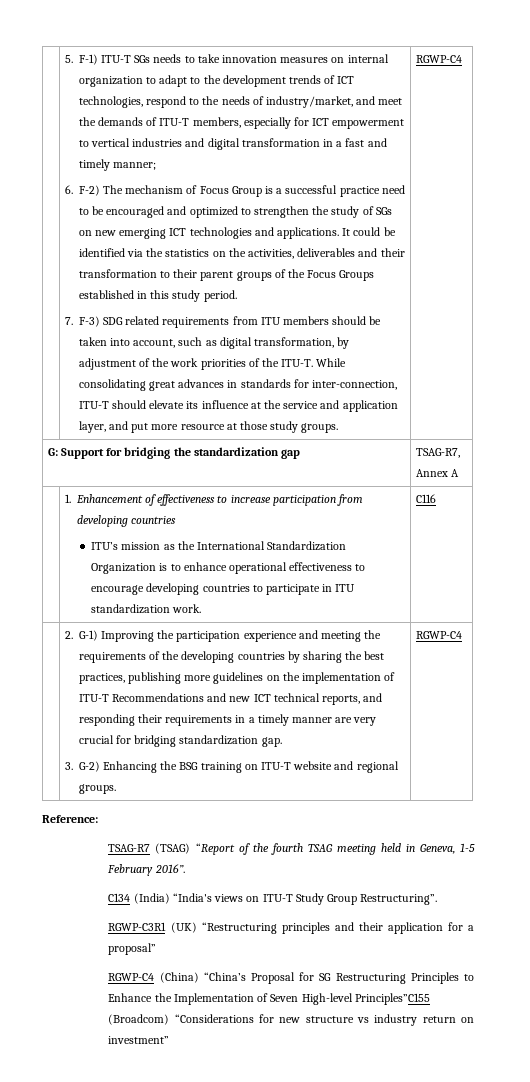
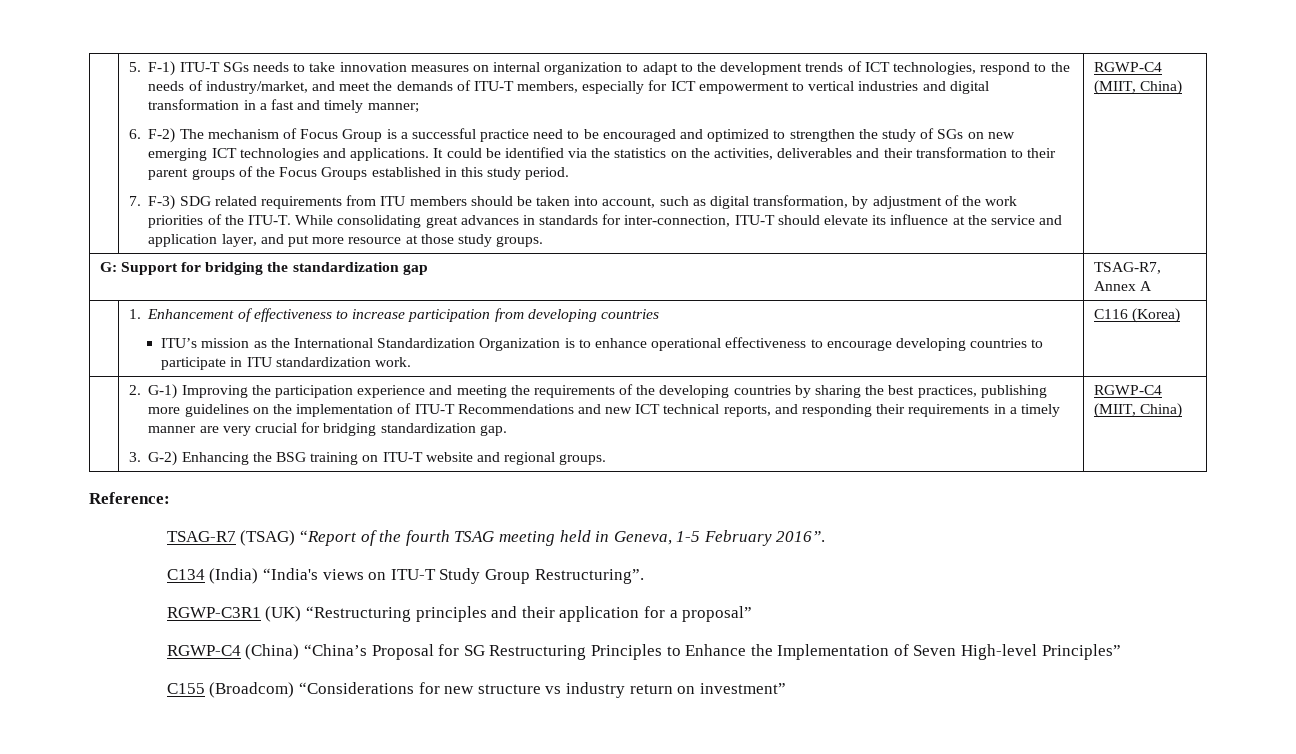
(462, 59) none -> [1093,80,1182,95] (MIIT, China)
(436, 498) none -> [1131,308,1180,323] (Korea)
(462, 635) none -> [1093,403,1182,418] (MIIT, China)
[354,993,430,1005] Principles”C155 -> [1041,644,1121,660] [166,683,205,694] Principles” // C155

